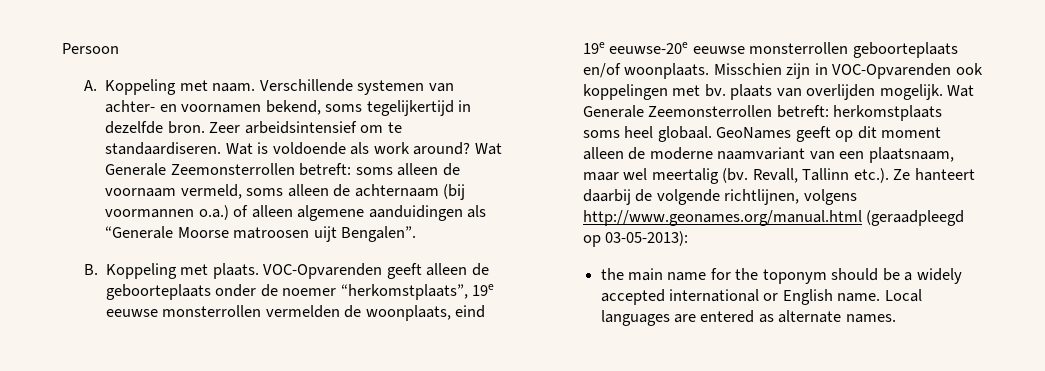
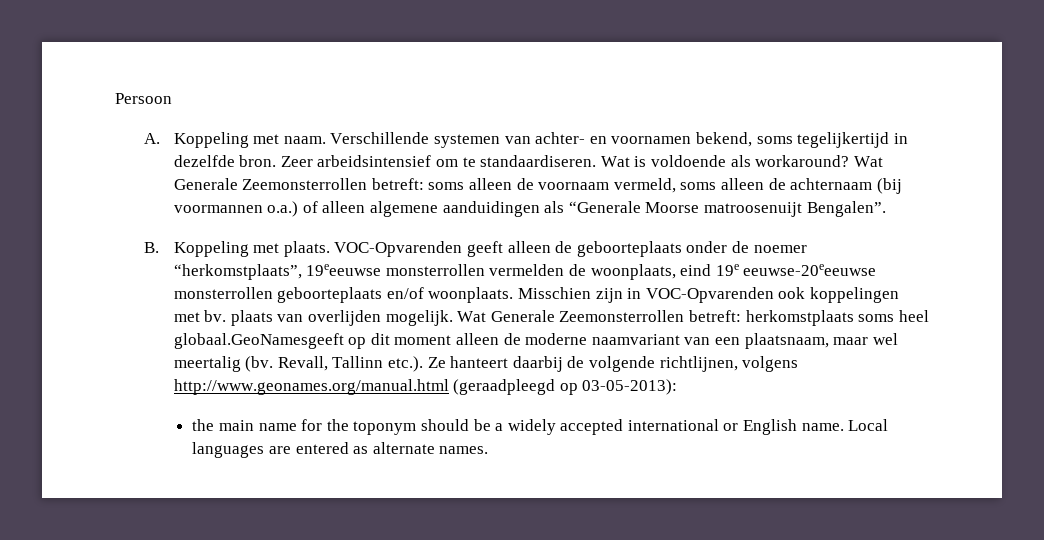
[373,142,471,155] work around? -> [755,155,850,167] workaround?
[233,226,337,242] matroosen uijt -> [703,202,802,217] matroosenuijt
[472,284,495,296] [105,309,158,317] 19e eeuwse -> [306,264,382,276] 19eeeuwse
[609,42,745,54] eeuwse-20e eeuwse -> [743,264,877,276] eeuwse-20eeeuwse
[657,126,831,142] globaal. GeoNames geeft -> [173,333,344,349] globaal.GeoNamesgeeft

